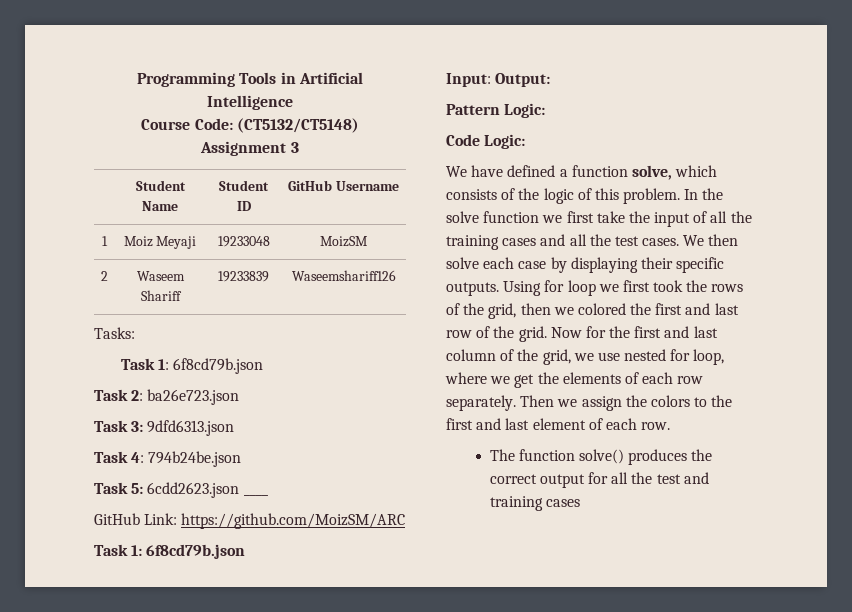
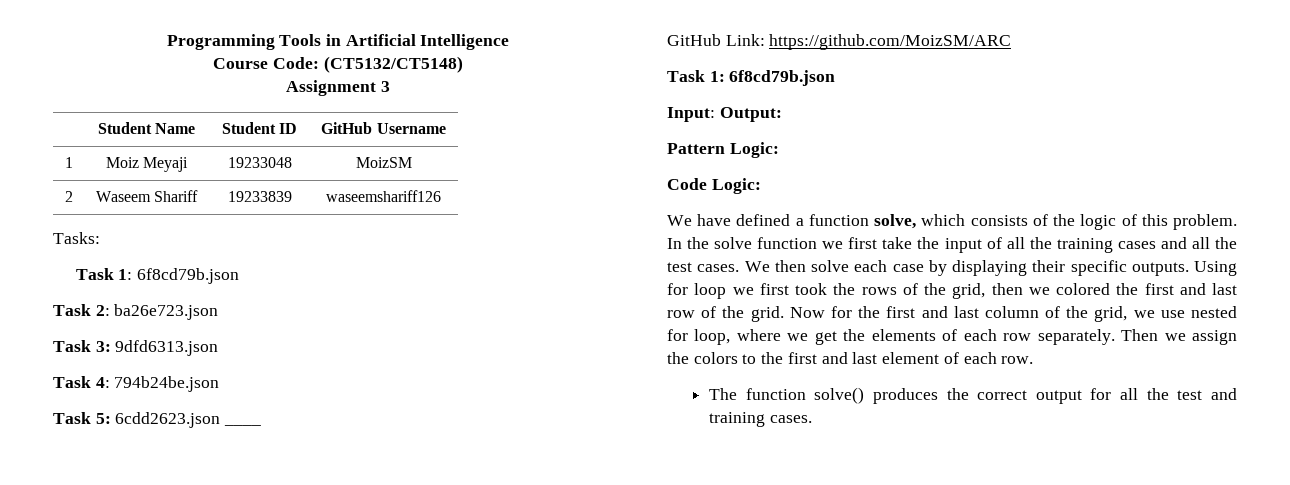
[291,270,396,281] Waseemshariff126 -> [326,190,441,202] waseemshariff126
[545,499,580,507] cases -> [769,415,812,423] cases.

